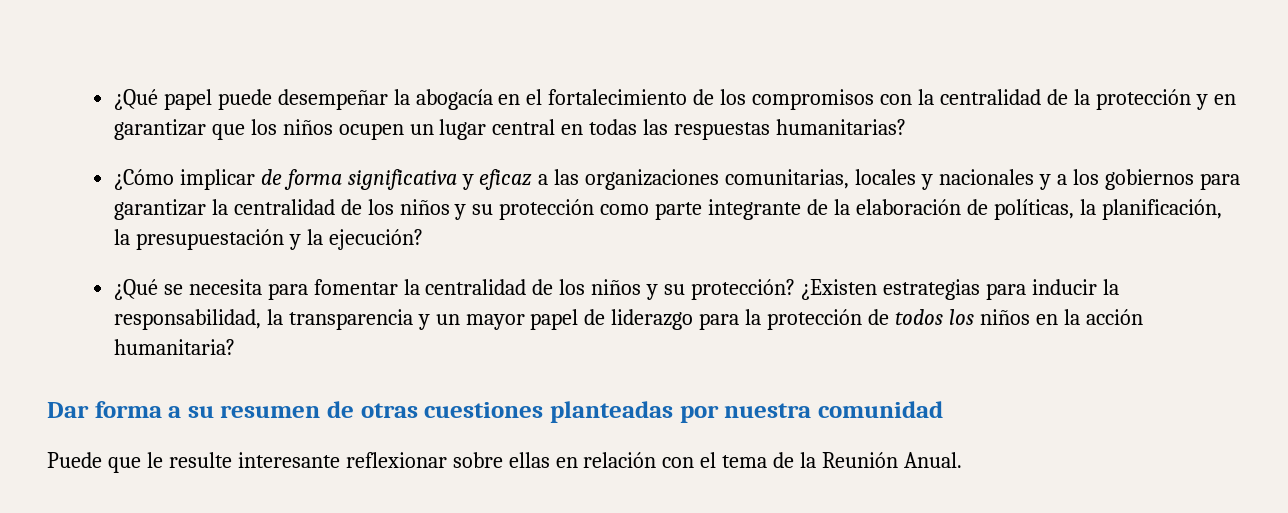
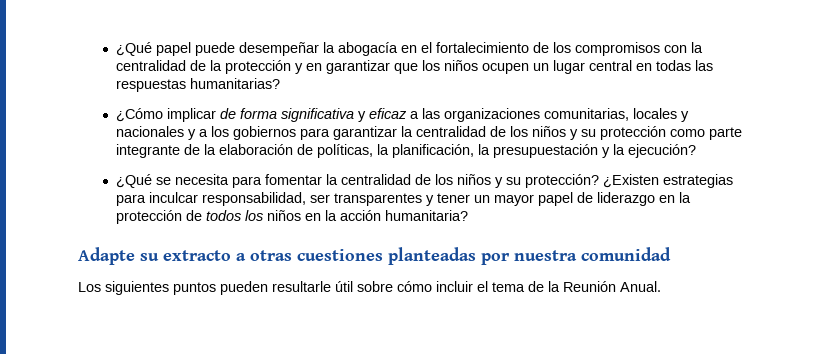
[1031,279,1119,295] [113,309,430,330] inducir la responsabilidad, la transparencia y -> [149,192,471,206] inculcar responsabilidad, ser transparentes y tener
[699,313,740,330] para -> [659,195,676,203] en
[47,401,355,418] Dar forma a su resumen de -> [78,247,246,265] Adapte su extracto a
[47,452,695,473] Puede que le resulte interesante reflexionar sobre ellas en relación con -> [78,281,473,295] Los siguientes puntos pueden resultarle útil sobre cómo incluir

